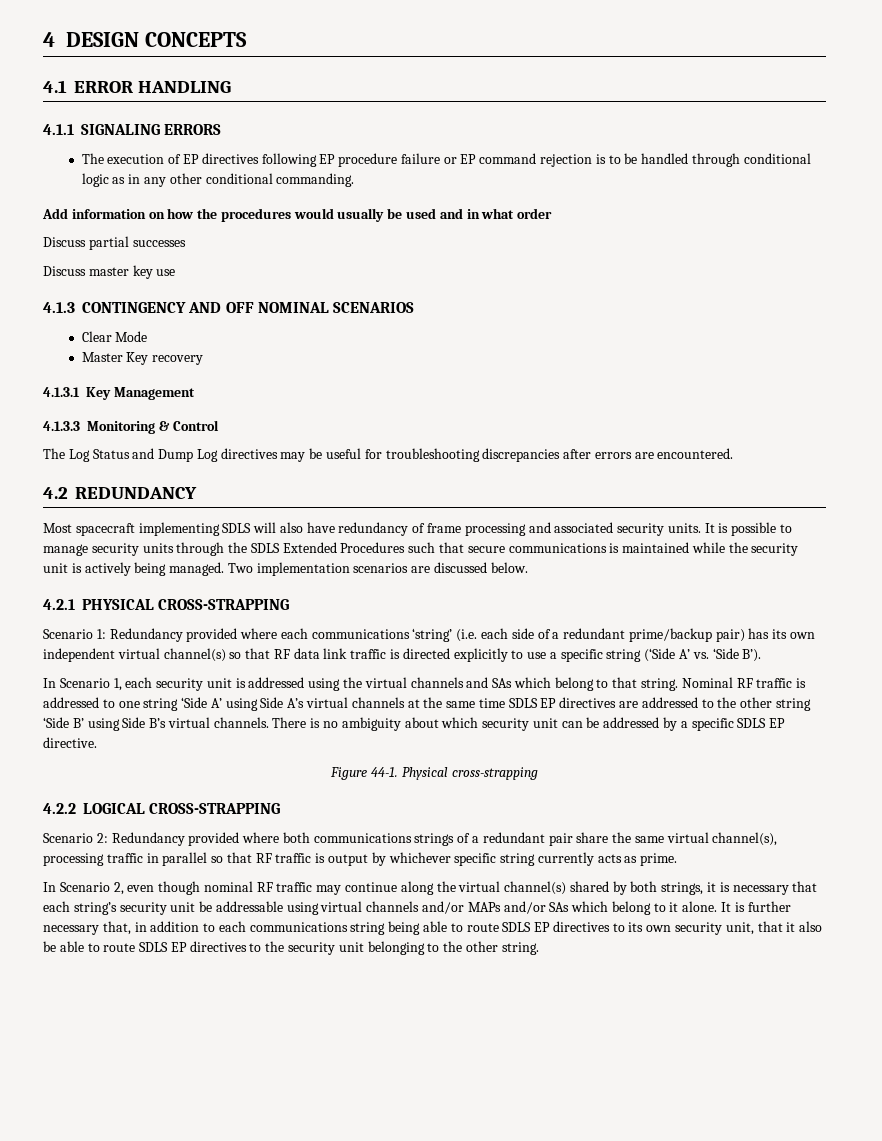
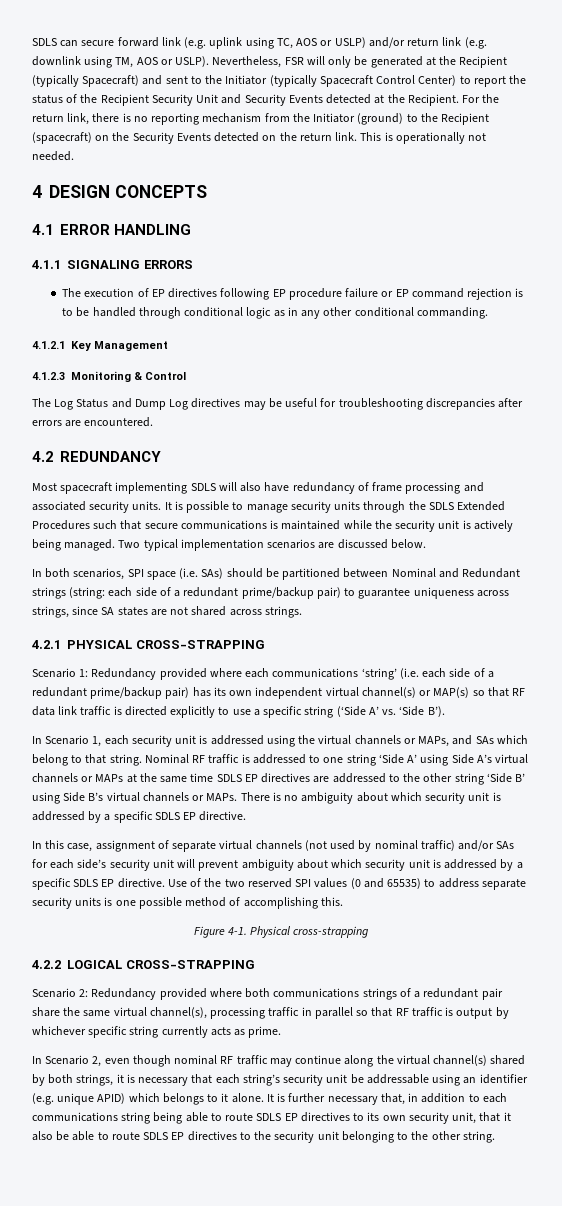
(43, 39) none -> [32,37,487,49] [32,56,508,68] [32,75,527,87] [32,94,500,106] [32,113,490,125] [32,132,487,144] [32,151,74,161] SDLS can secure forward link (e.g. uplink using TC, AOS or USLP) and/or return link (e.g. downlink using TM, AOS or USLP). Nevertheless, FSR will only be generated at the Recipient (typically Spacecraft) and sent to the Initiator (typically Spacecraft Control Center) to report the status of the Recipient Security Unit and Security Events detected at the Recipient. For the return link, there is no reporting mechanism from the Initiator (ground) to the Recipient (spacecraft) on the Security Events detected on the return link. This is operationally not needed. //
[42,208,553,222] [43,236,186,250] [43,265,176,279] [43,302,415,313] [81,331,148,342] [81,352,204,365] [43,387,80,397] Add information on how the procedures would usually be used and in what order // Discuss partial successes // Discuss master key use // 4.1.3 CONTINGENCY AND OFF NOMINAL SCENARIOS // Clear Mode // Master Key recovery // 4.1.3.1 -> [32,341,65,349] 4.1.2.1
[43,421,80,431] 4.1.3.3 -> [32,372,65,380] 4.1.2.3
(253, 568) none -> [143,539,178,551] typical
(528, 567) none -> [32,568,521,580] [32,587,509,599] [32,606,302,618] // In both scenarios, SPI space (i.e. SAs) should be partitioned between Nominal and Redundant strings (string: each side of a redundant prime/backup pair) to guarantee uniqueness across strings, since SA states are not shared across strings.
(226, 655) none -> [419,687,470,698] or MAP(s)
(464, 682) none -> [403,736,450,747] or MAPs,
(405, 702) none -> [81,774,124,782] or MAPs
[213,717,269,728] channels. -> [142,792,238,802] channels or MAPs.
[561,717,786,731] [43,737,97,748] can be addressed by a specific SDLS EP directive. -> [492,792,501,801] [32,811,247,823] [32,840,515,852] [32,859,523,871] [32,878,526,890] [32,897,343,909] is addressed by a specific SDLS EP directive. // In this case, assignment of separate virtual channels (not used by nominal traffic) and/or SAs for each side’s security unit will prevent ambiguity about which security unit is addressed by a specific SDLS EP directive. Use of the two reserved SPI values (0 and 65535) to address separate security units is one possible method of accomplishing this.
[371,767,399,777] 44-1. -> [227,927,247,935] 4-1.
[320,901,651,915] virtual channels and/or MAPs and/or SAs which belong -> [463,1074,528,1084] [32,1093,204,1105] an identifier (e.g. unique APID) which belongs

